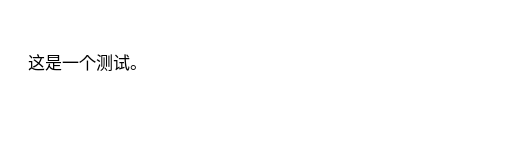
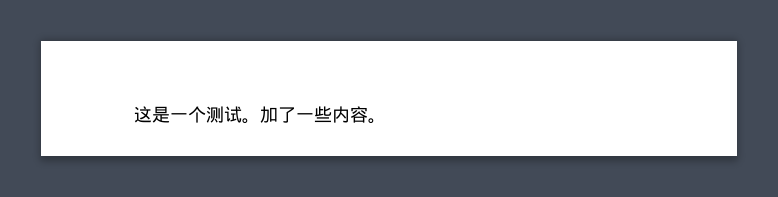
(147, 67) none -> [260,106,386,124] 加了一些内容。

